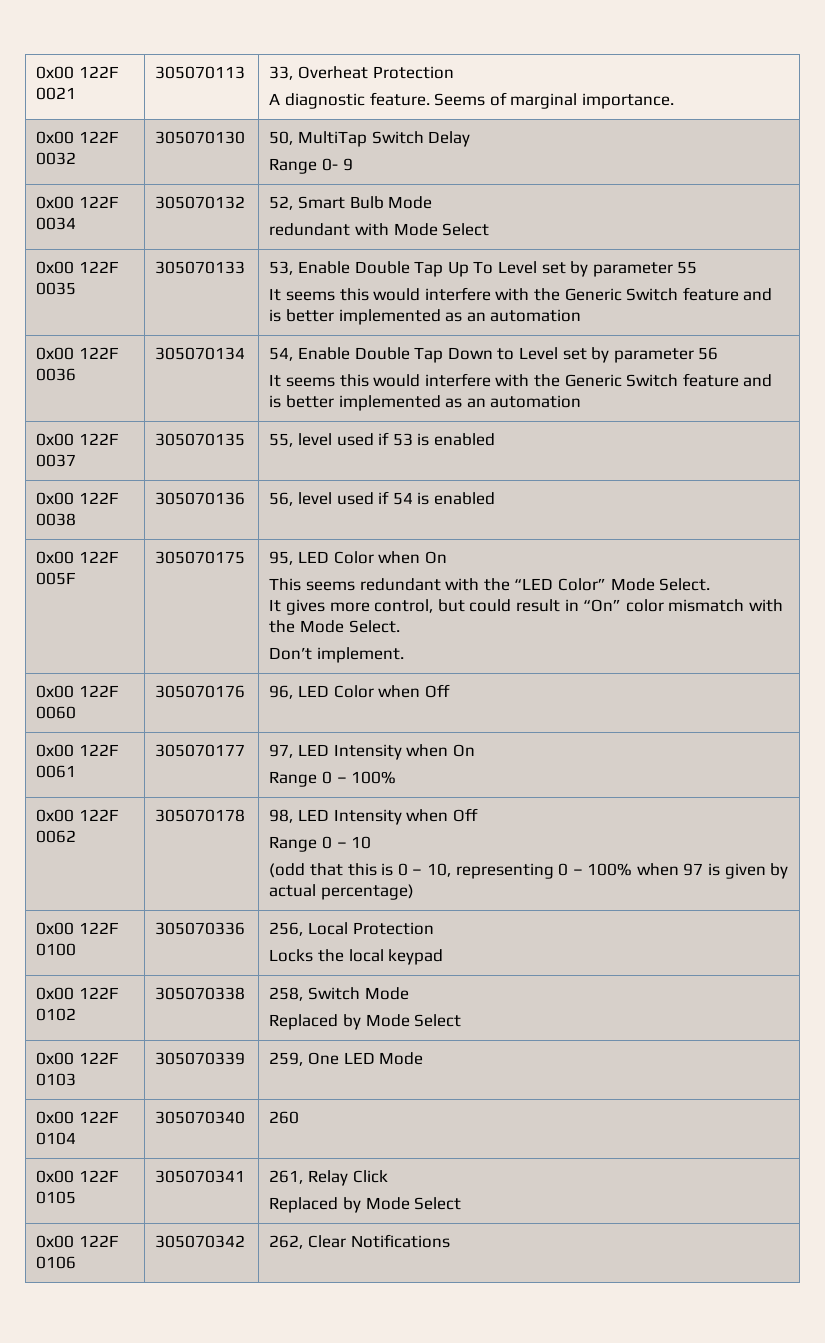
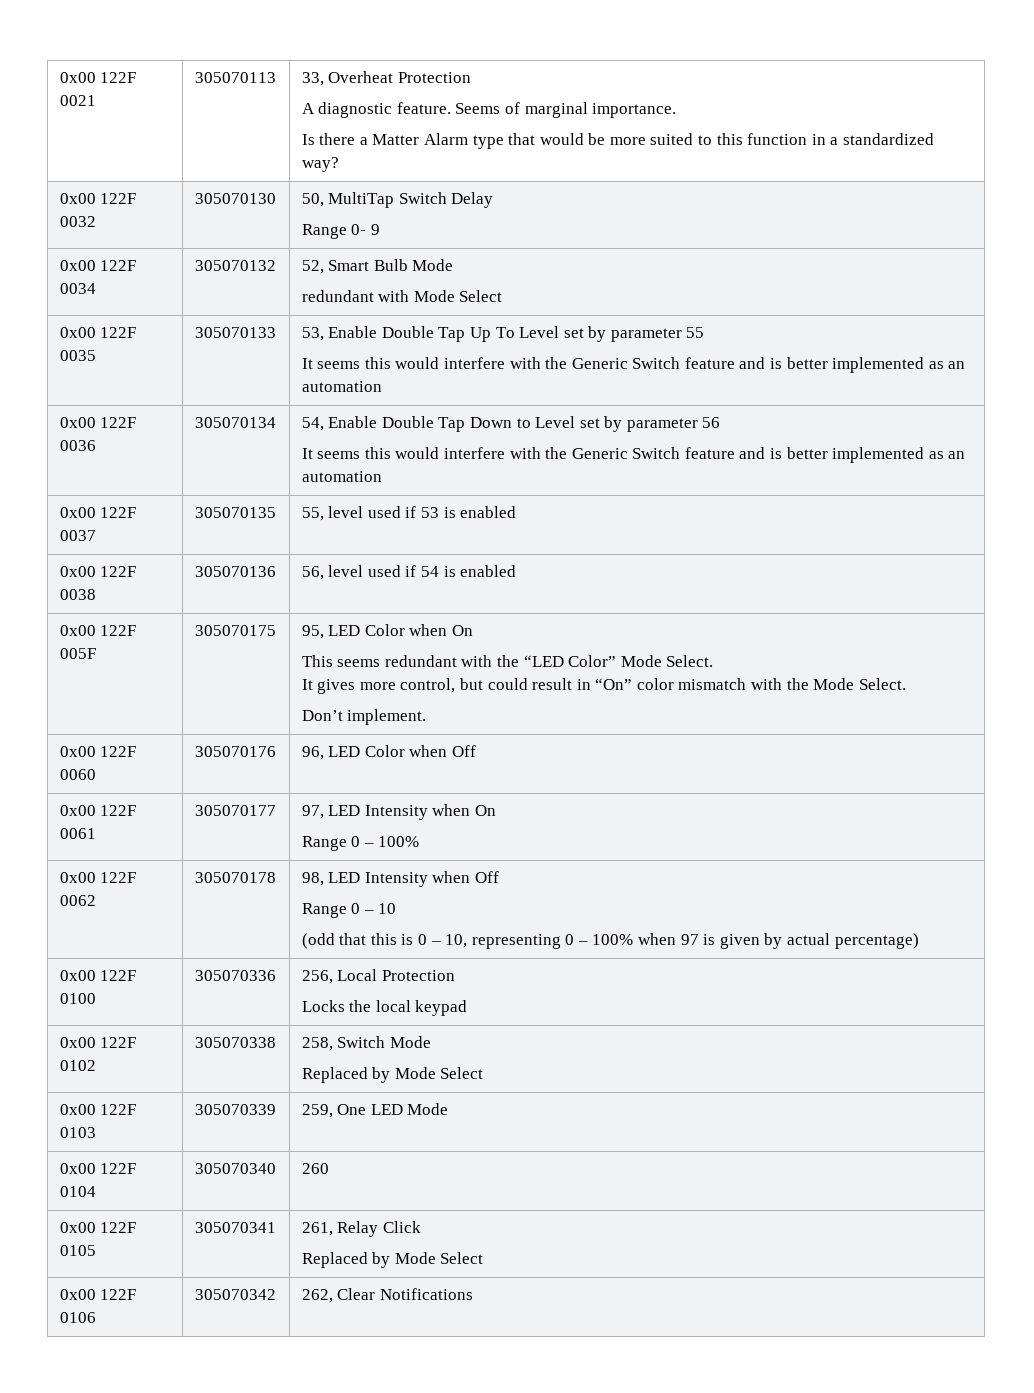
(674, 101) none -> [301,133,935,149] [301,157,339,172] // Is there a Matter Alarm type that would be more suited to this function in a standardized way?

